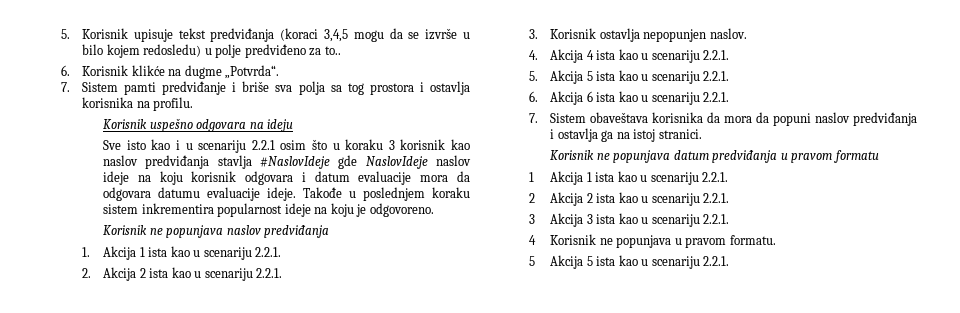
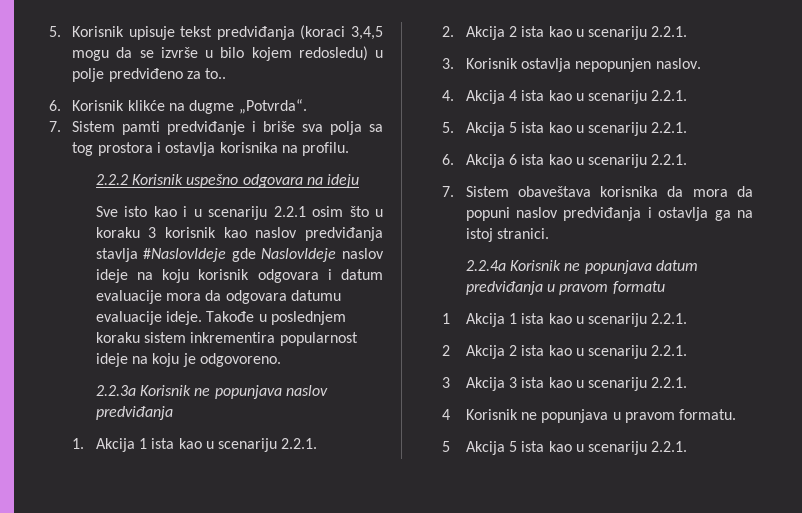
(194, 104) none -> [95,174,128,185] 2.2.2
(434, 210) none -> [95,385,136,396] 2.2.3a
(702, 134) none -> [465,260,506,271] 2.2.4a

